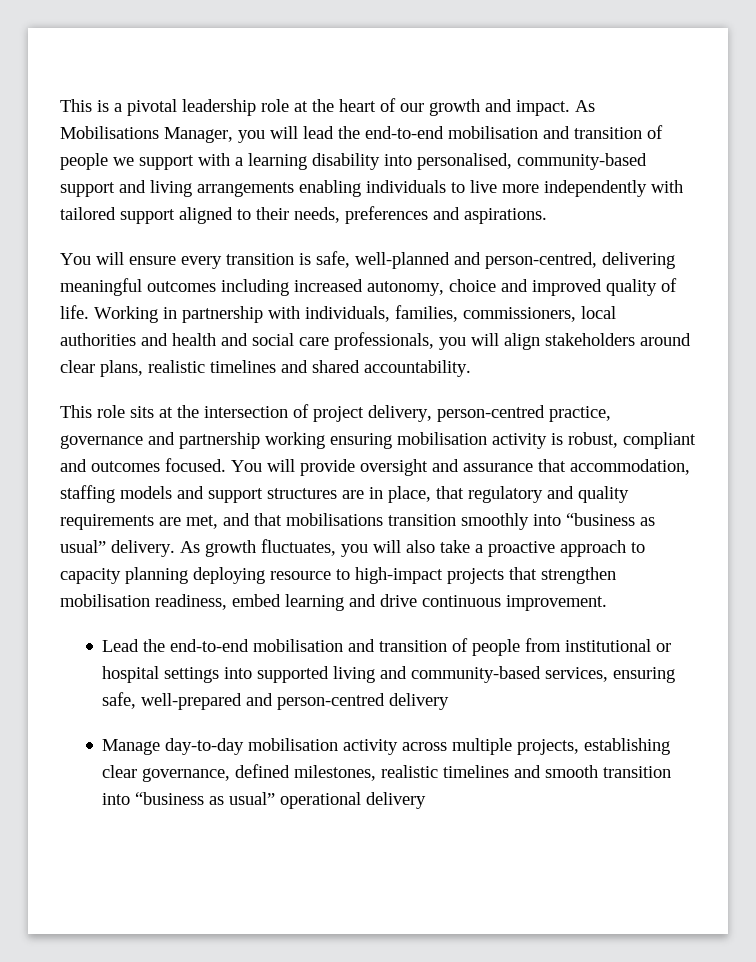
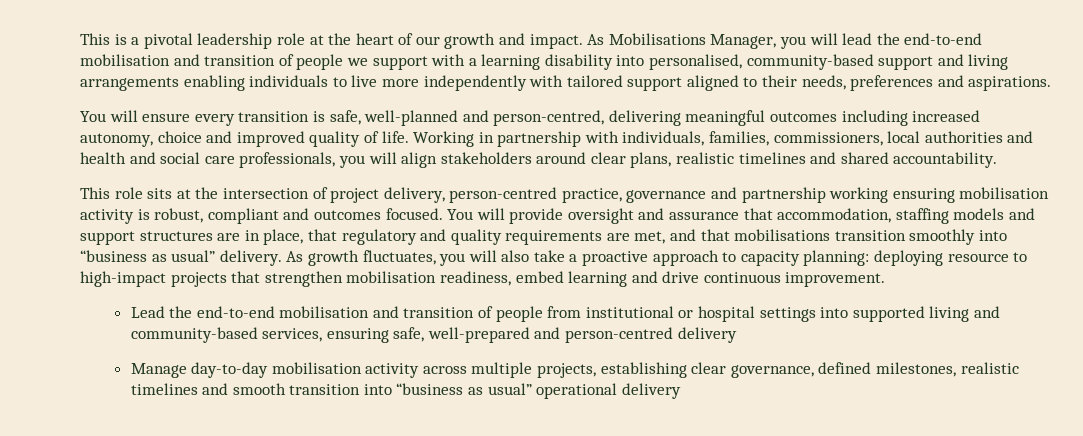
[125,567,188,584] planning -> [803,250,870,266] planning:

